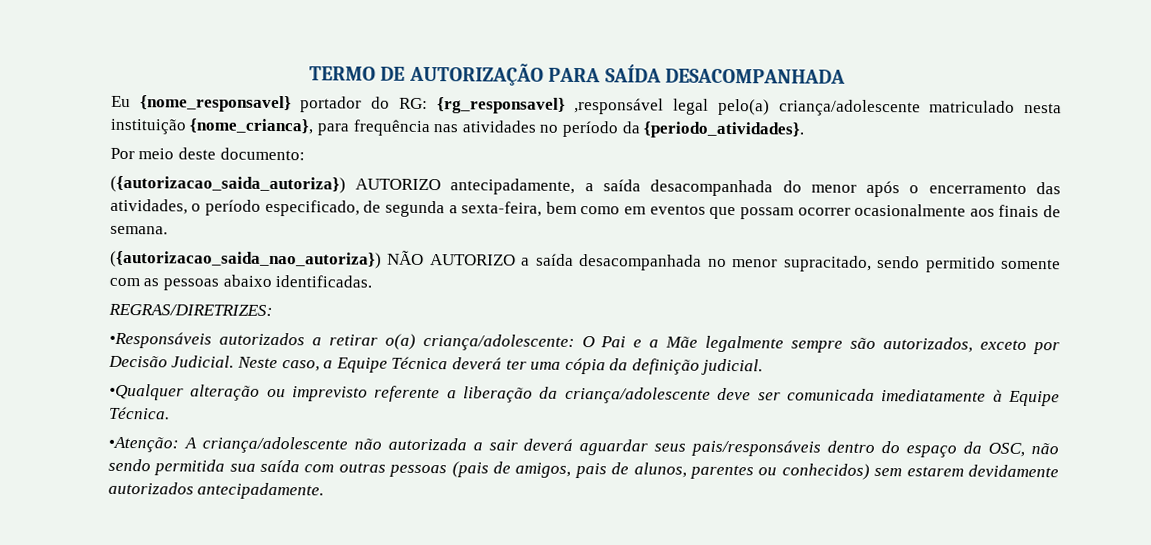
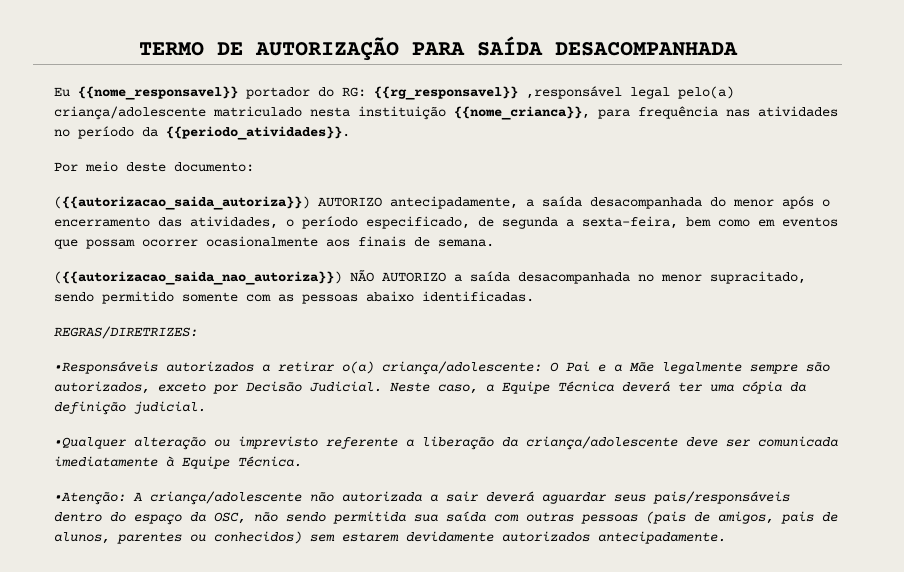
[139,95,292,113] {nome_responsavel} -> [78,86,239,100] {{nome_responsavel}}
[436,97,566,114] {rg_responsavel} -> [374,86,519,100] {{rg_responsavel}}
[189,118,315,135] {nome_crianca}, -> [454,106,591,120] {{nome_crianca}},
[643,121,805,139] {periodo_atividades}. -> [166,126,351,140] {{periodo_atividades}}.
[109,175,346,194] ({autorizacao_saida_autoriza}) -> [54,196,311,210] ({{autorizacao_saida_autoriza}})
[109,250,382,269] ({autorizacao_saida_nao_autoriza}) -> [54,271,343,285] ({{autorizacao_saida_nao_autoriza}})

